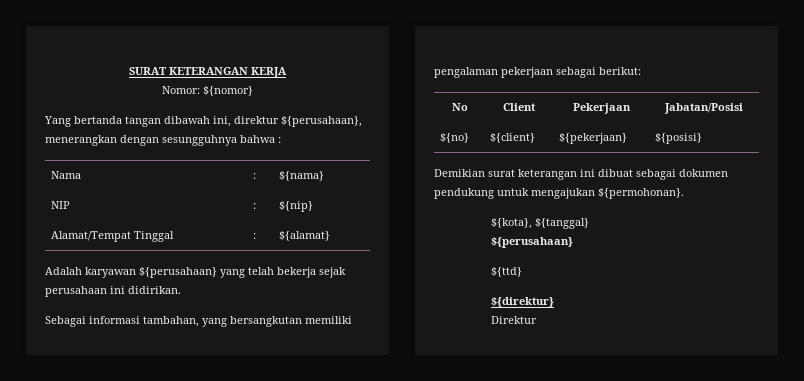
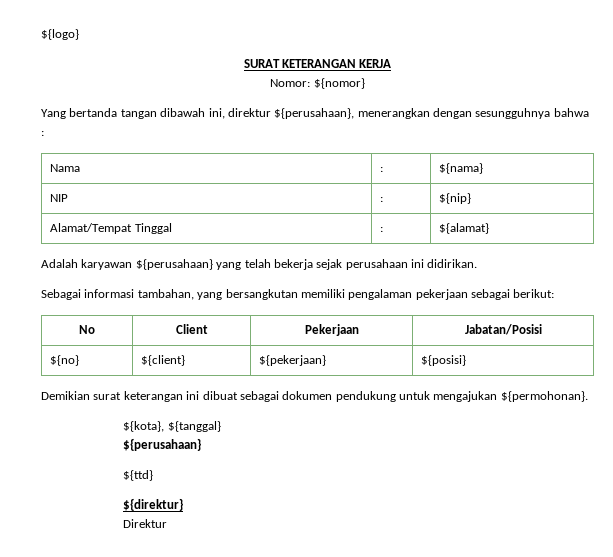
(129, 71) none -> [41,29,79,40] ${logo} //

